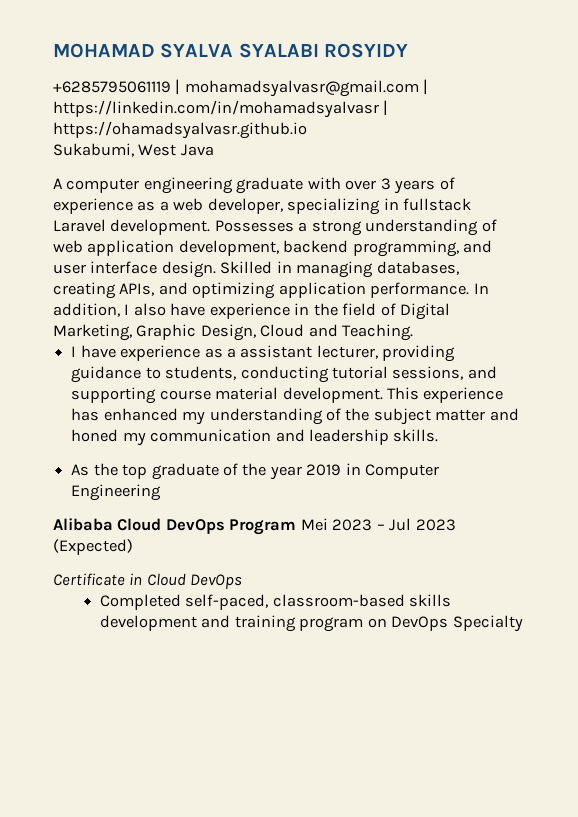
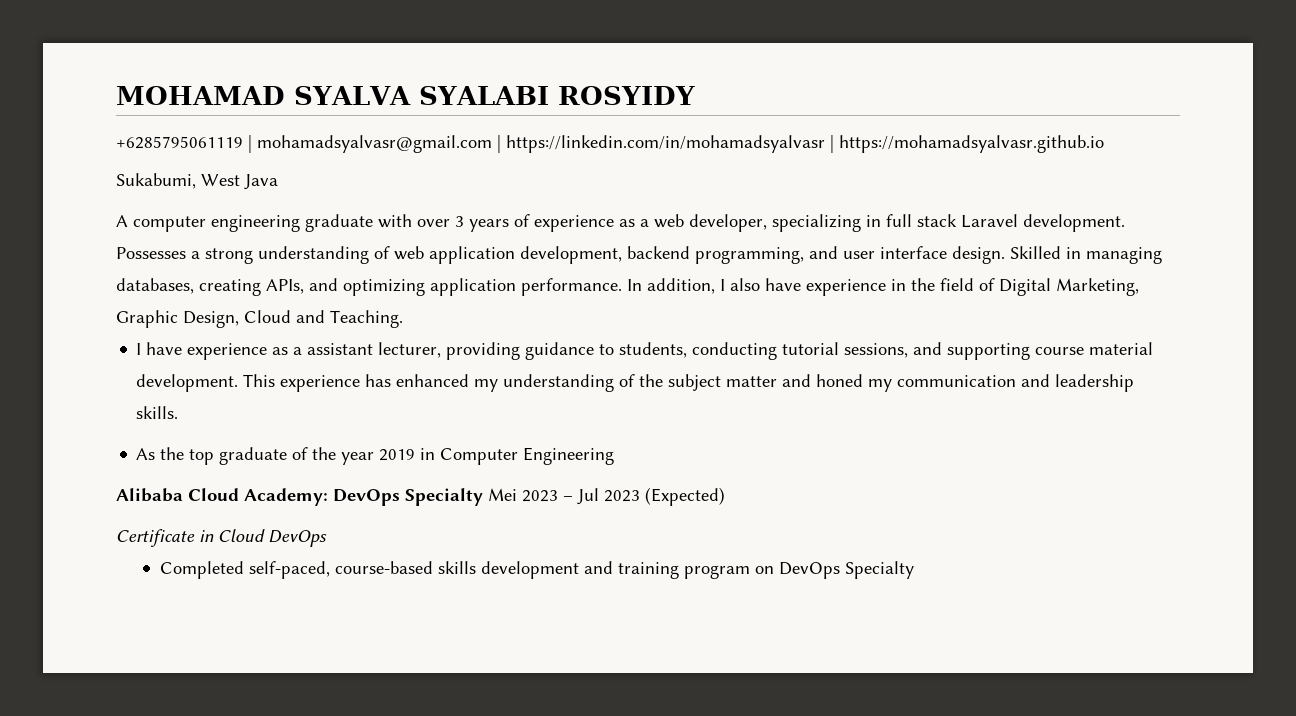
[53,121,307,139] https://ohamadsyalvasr.github.io -> [839,135,1104,153] https://mohamadsyalvasr.github.io
[403,198,472,211] fullstack -> [886,214,957,227] full stack
[165,519,297,535] DevOps Program -> [244,488,483,506] Academy: DevOps Specialty
[272,594,405,607] classroom-based -> [334,561,433,574] course-based

